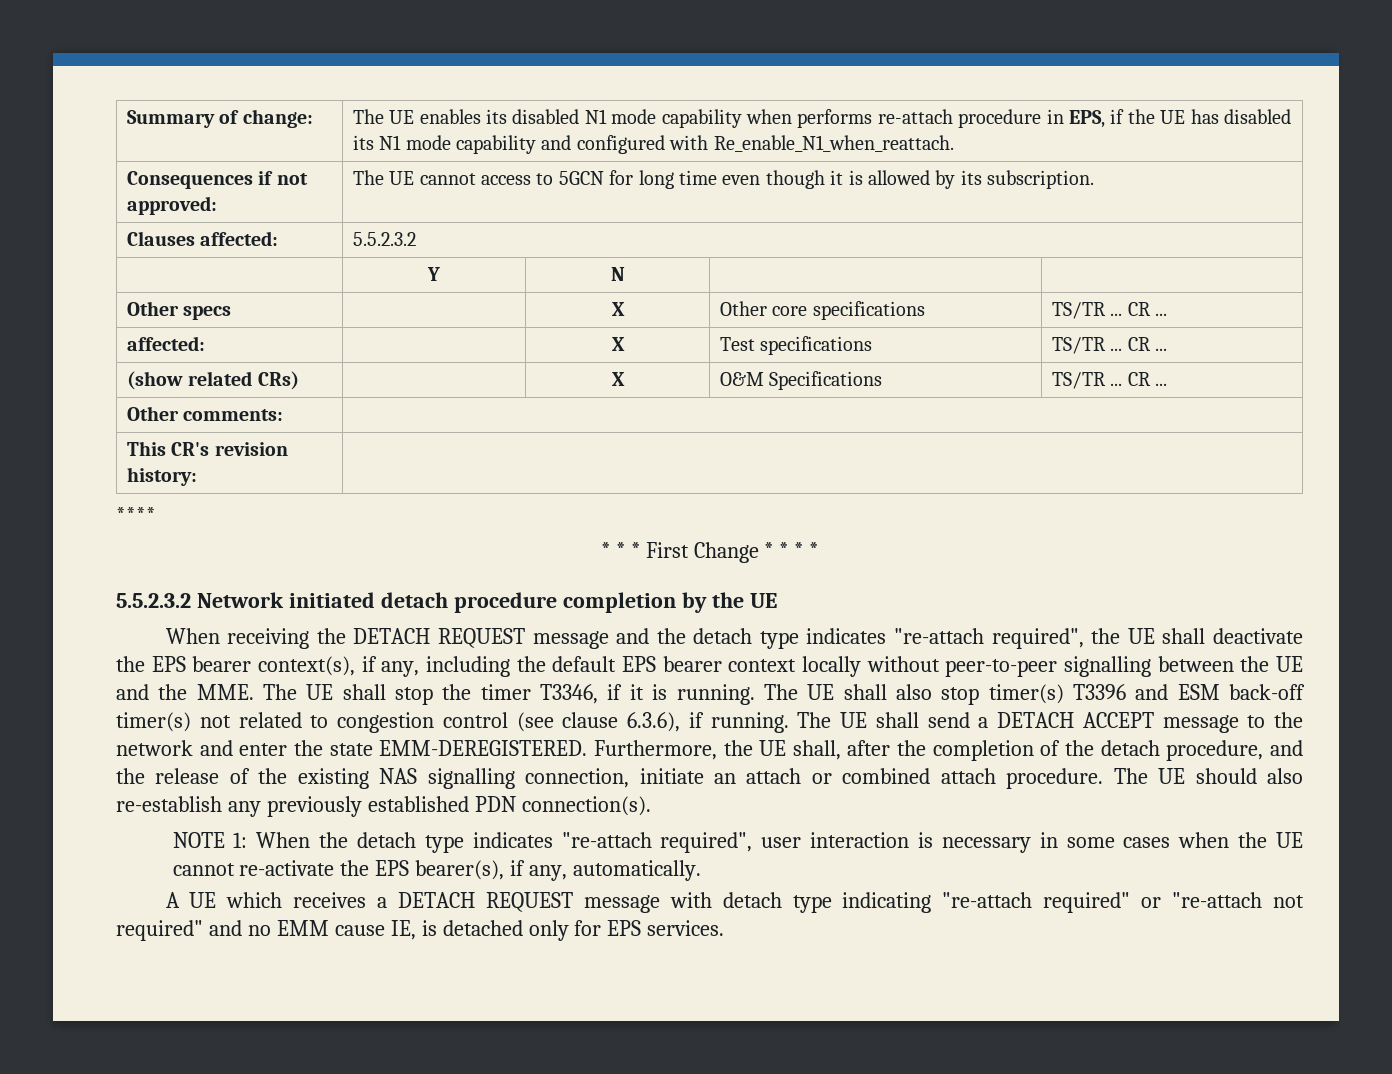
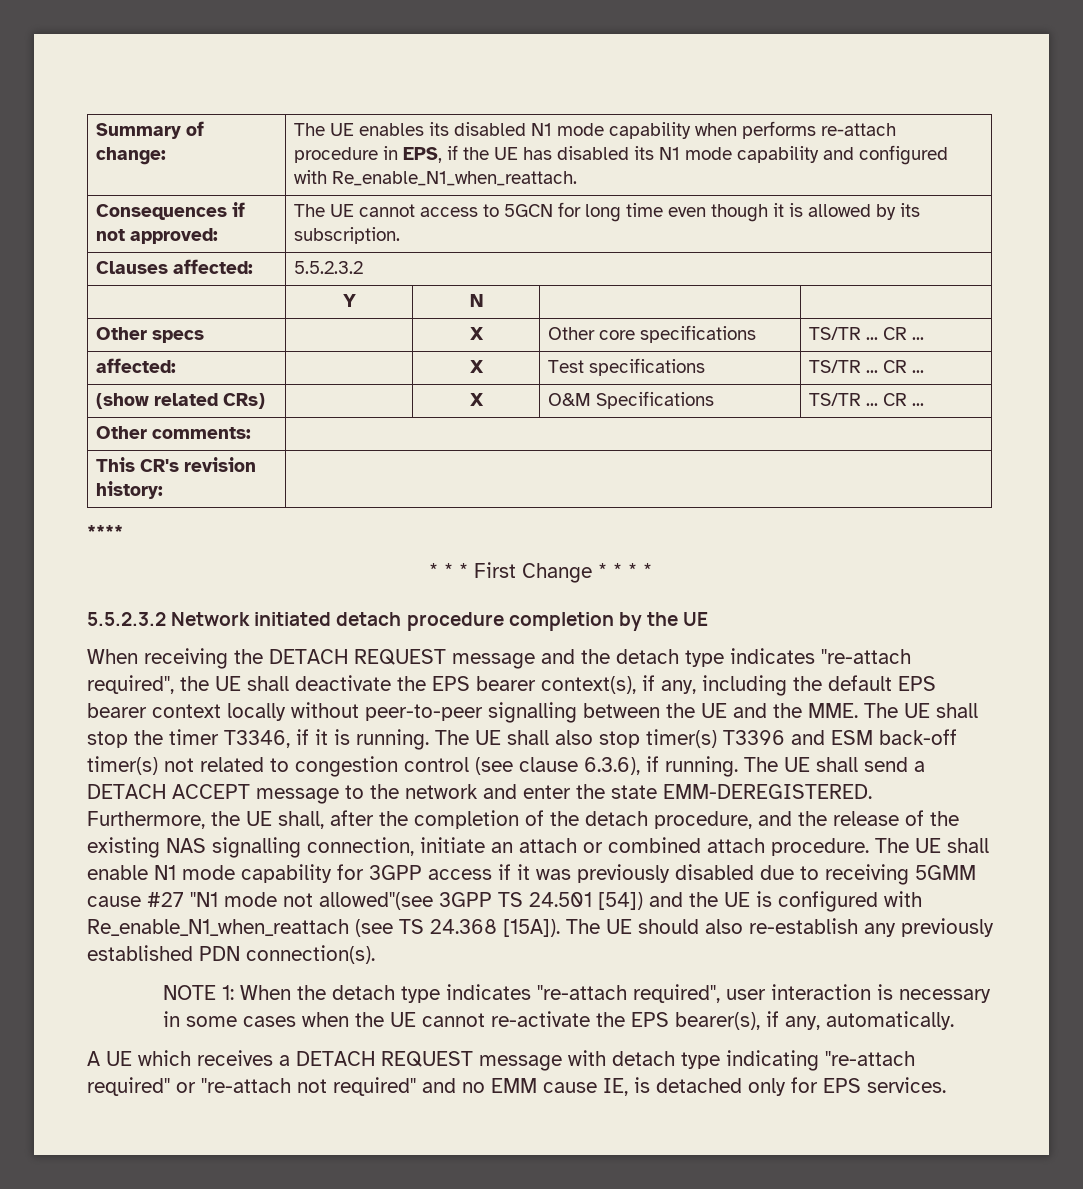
(1186, 776) none -> [947,838,989,853] [87,864,976,885] [87,891,922,912] [87,919,632,937] shall enable N1 mode capability for 3GPP access if it was previously disabled due to receiving 5GMM cause #27 "N1 mode not allowed"(see 3GPP TS 24.501 [54]) and the UE is configured with Re_enable_N1_when_reattach (see TS 24.368 [15A]). The UE

